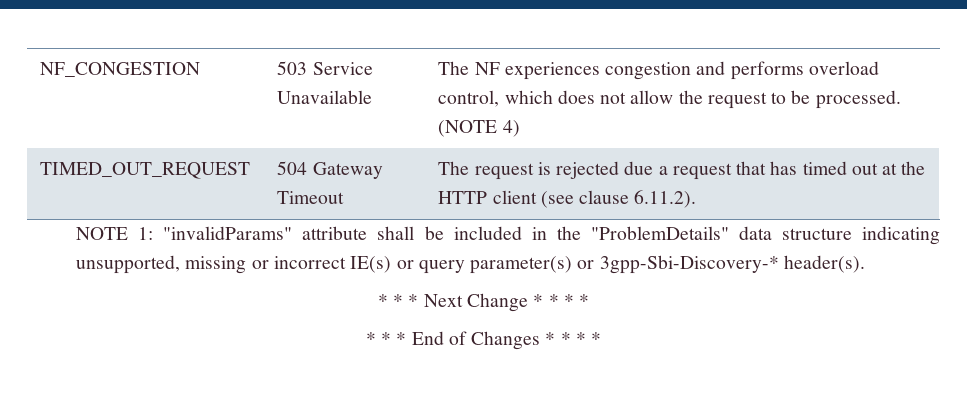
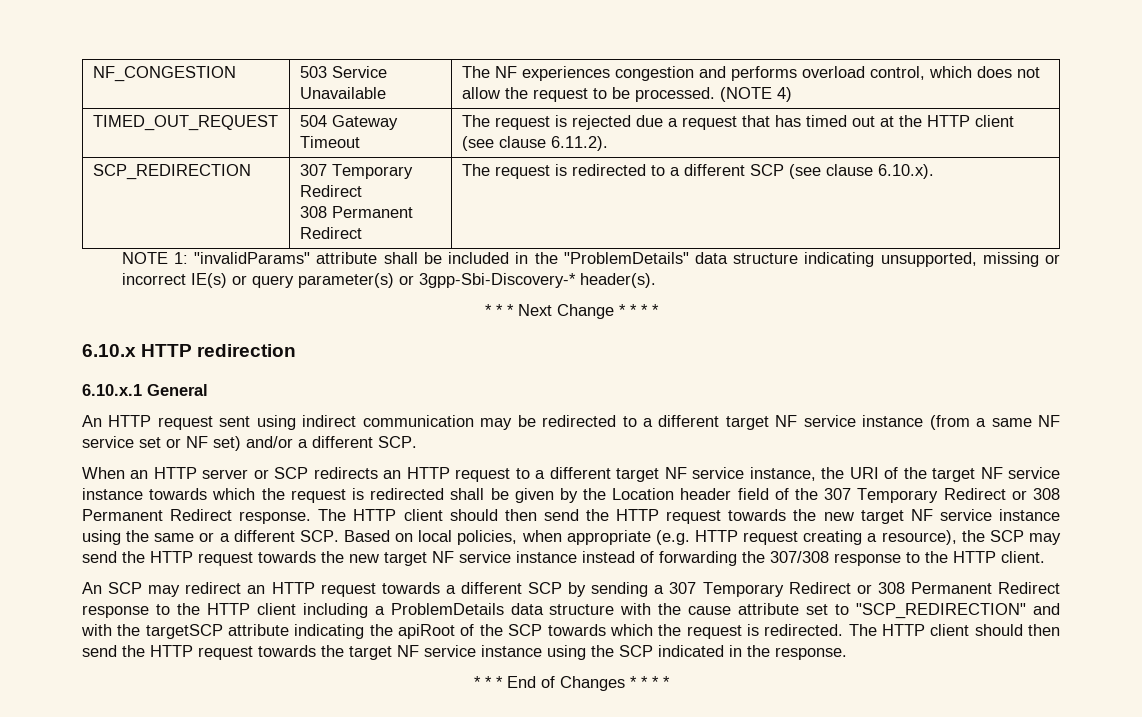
(697, 199) none -> [92,164,251,180] [299,164,413,179] [299,185,362,197] [299,206,413,218] [299,227,362,239] [461,164,934,179] // SCP_REDIRECTION | 307 Temporary Redirect // 308 Permanent Redirect | The request is redirected to a different SCP (see clause 6.10.x).
(590, 300) none -> [82,344,297,357] [82,384,208,396] [82,415,1061,430] [82,436,417,451] [82,467,1061,482] [82,488,1060,503] [82,509,1060,524] [82,530,1061,545] [82,551,1045,566] [82,582,1061,597] [82,603,1061,619] [81,624,1061,639] [82,645,847,660] // 6.10.x HTTP redirection // 6.10.x.1 General // An HTTP request sent using indirect communication may be redirected to a different target NF service instance (from a same NF service set or NF set) and/or a different SCP. // When an HTTP server or SCP redirects an HTTP request to a different target NF service instance, the URI of the target NF service instance towards which the request is redirected shall be given by the Location header field of the 307 Temporary Redirect or 308 Permanent Redirect response. The HTTP client should then send the HTTP request towards the new target NF service instance using the same or a different SCP. Based on local policies, when appropriate (e.g. HTTP request creating a resource), the SCP may send the HTTP request towards the new target NF service instance instead of forwarding the 307/308 response to the HTTP client. // An SCP may redirect an HTTP request towards a different SCP by sending a 307 Temporary Redirect or 308 Permanent Redirect response to the HTTP client including a ProblemDetails data structure with the cause attribute set to "SCP_REDIRECTION" and with the targetSCP attribute indicating the apiRoot of the SCP towards which the request is redirected. The HTTP client should then send the HTTP request towards the target NF service instance using the SCP indicated in the response.

